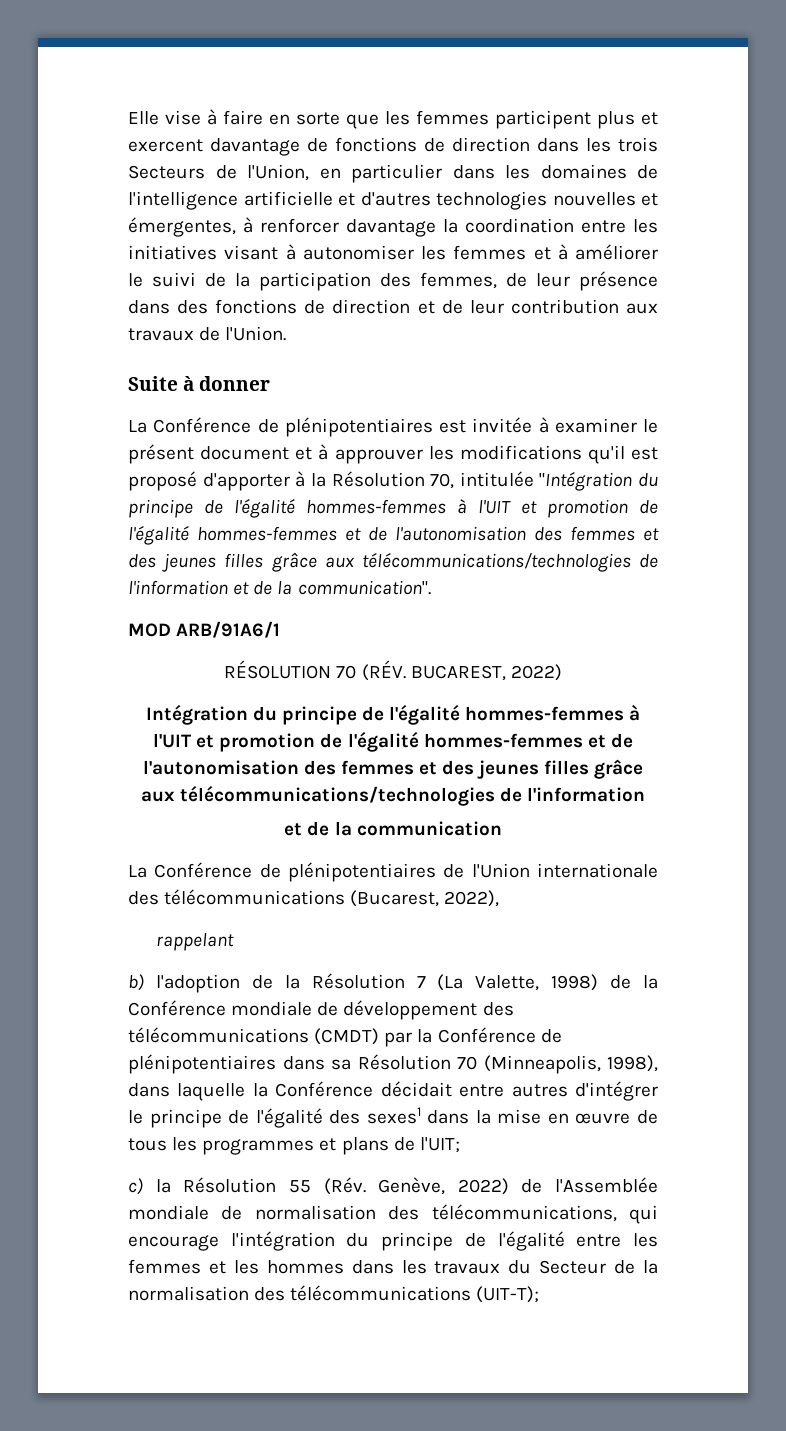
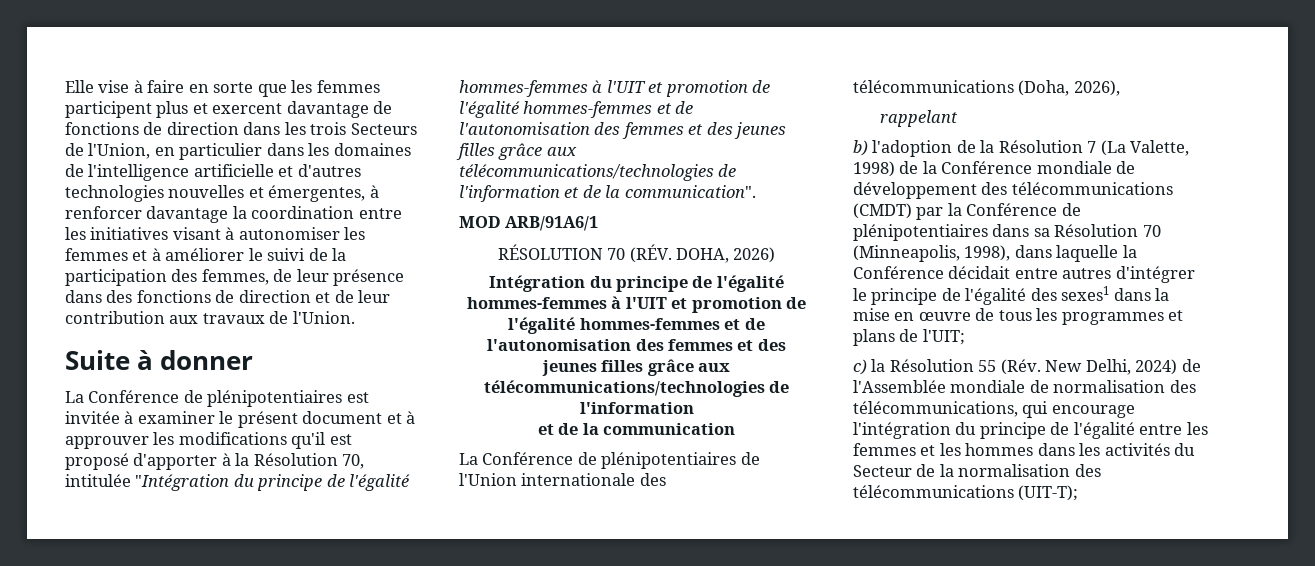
[410,664,562,681] BUCAREST, 2022) -> [675,247,776,263] DOHA, 2026)
[350,890,500,907] (Bucarest, 2022), -> [1018,80,1120,96] (Doha, 2026),
[378,1177,509,1195] Genève, 2022) -> [1045,359,1178,375] New Delhi, 2024)
[434,1261,501,1274] travaux -> [1104,443,1170,456] activités

